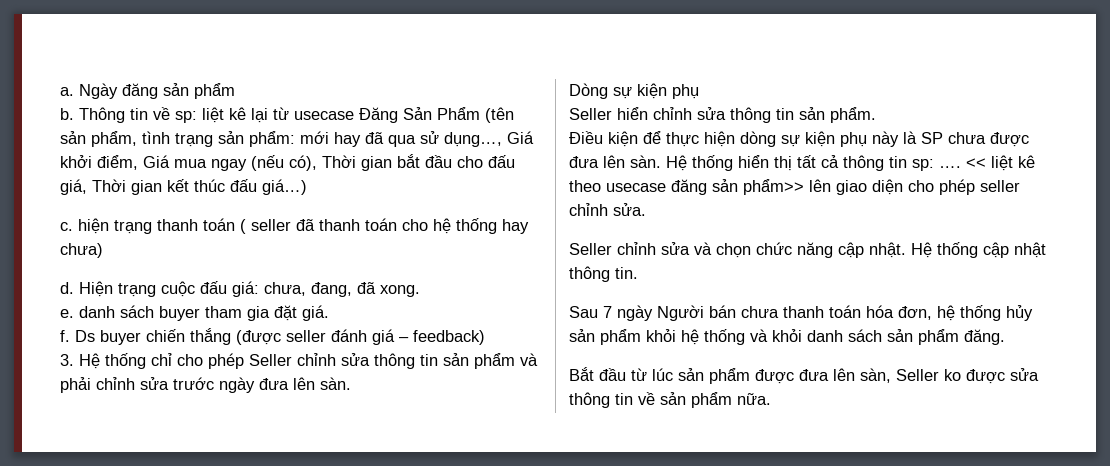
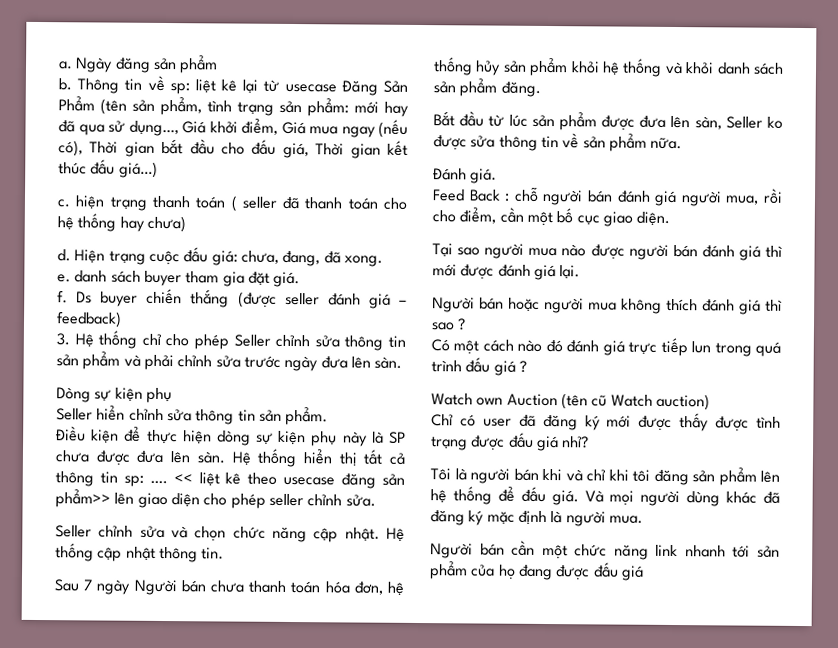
(771, 399) none -> [432,168,498,184] [432,186,783,207] [432,207,671,227] [432,243,783,261] [432,264,581,281] [432,297,783,315] [431,318,467,331] [431,337,781,357] [431,357,527,376] [431,393,710,411] [431,413,781,432] [431,432,590,452] [430,467,780,486] [430,486,780,507] [430,510,643,527] [430,540,780,560] [429,561,644,581] // Đánh giá. // Feed Back : chỗ người bán đánh giá người mua, rồi cho điểm, cần một bố cục giao diện. // Tại sao người mua nào được người bán đánh giá thì mới được đánh giá lại. // Người bán hoặc người mua không thích đánh giá thì sao ? // Có một cách nào đó đánh giá trực tiếp lun trong quá trình đấu giá ? // Watch own Auction (tên cũ Watch auction) // Chỉ có user đã đăng ký mới được thấy được tình trạng được đấu giá nhỉ? // Tôi là người bán khi và chỉ khi tôi đăng sản phẩm lên hệ thống để đấu giá. Và mọi người dùng khác đã đăng ký mặc định là người mua. // Người bán cần một chức năng link nhanh tới sản phẩm của họ đang được đấu giá

